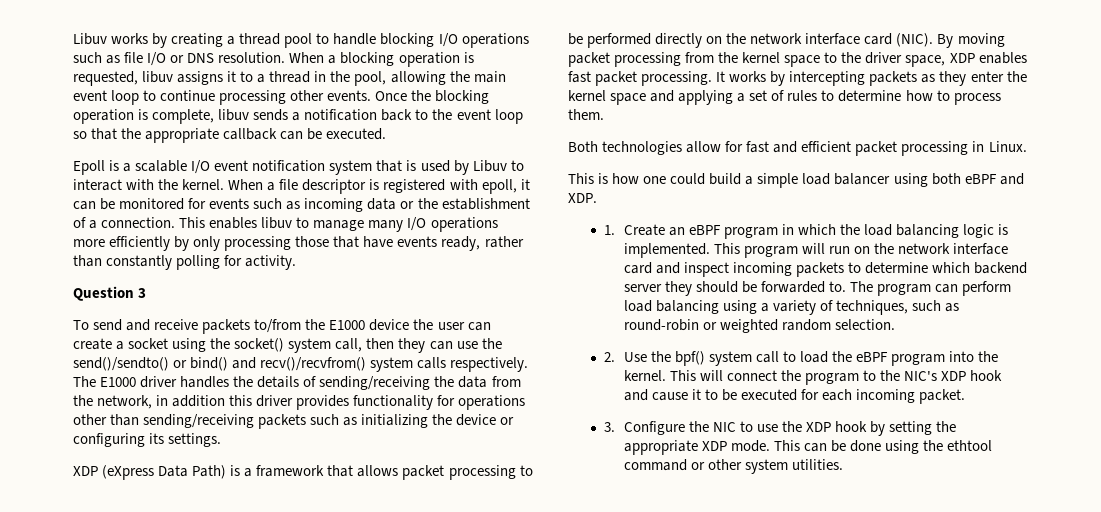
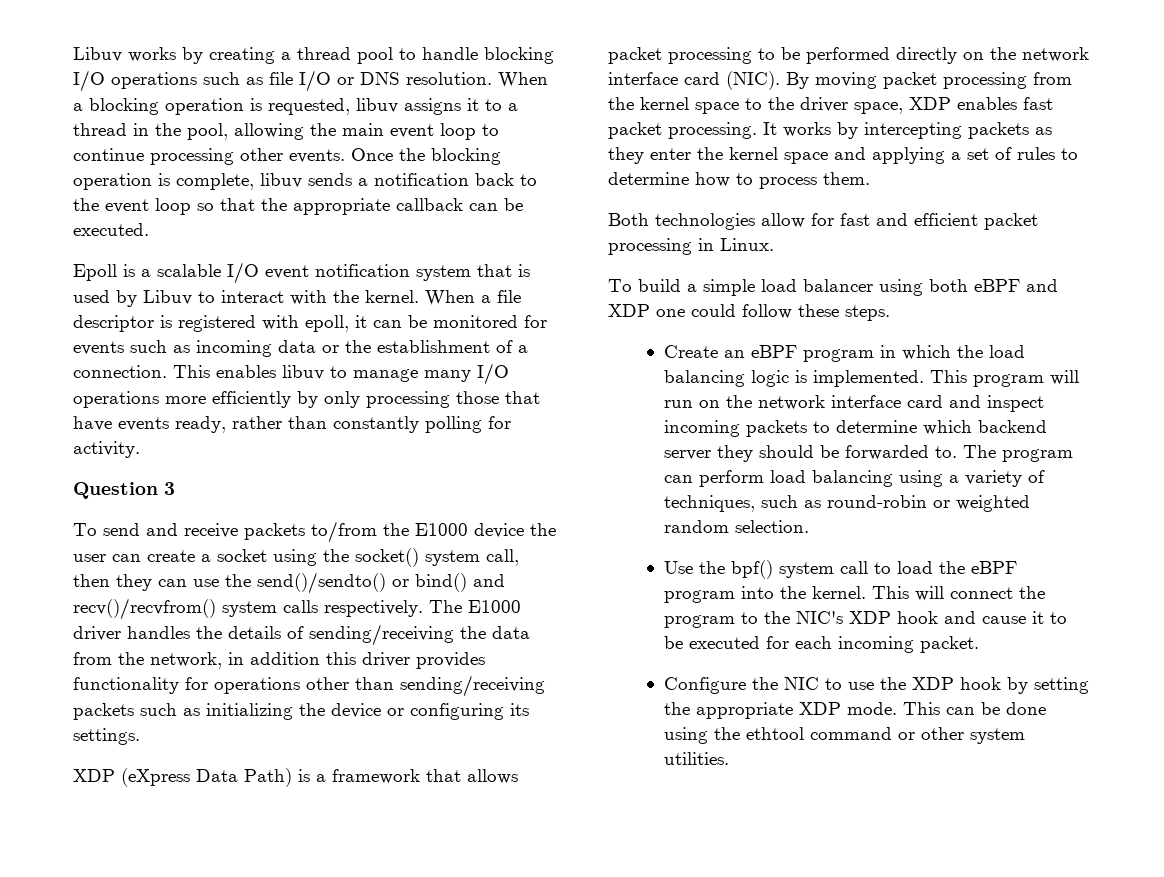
[568,173,706,185] This is how one could -> [608,279,632,292] To
[568,193,597,203] [604,225,616,235] XDP. // 1. -> [608,304,890,321] XDP one could follow these steps. //
[604,352,616,362] 2. -> (810, 526) none
[604,422,616,432] 3. -> (980, 644) none

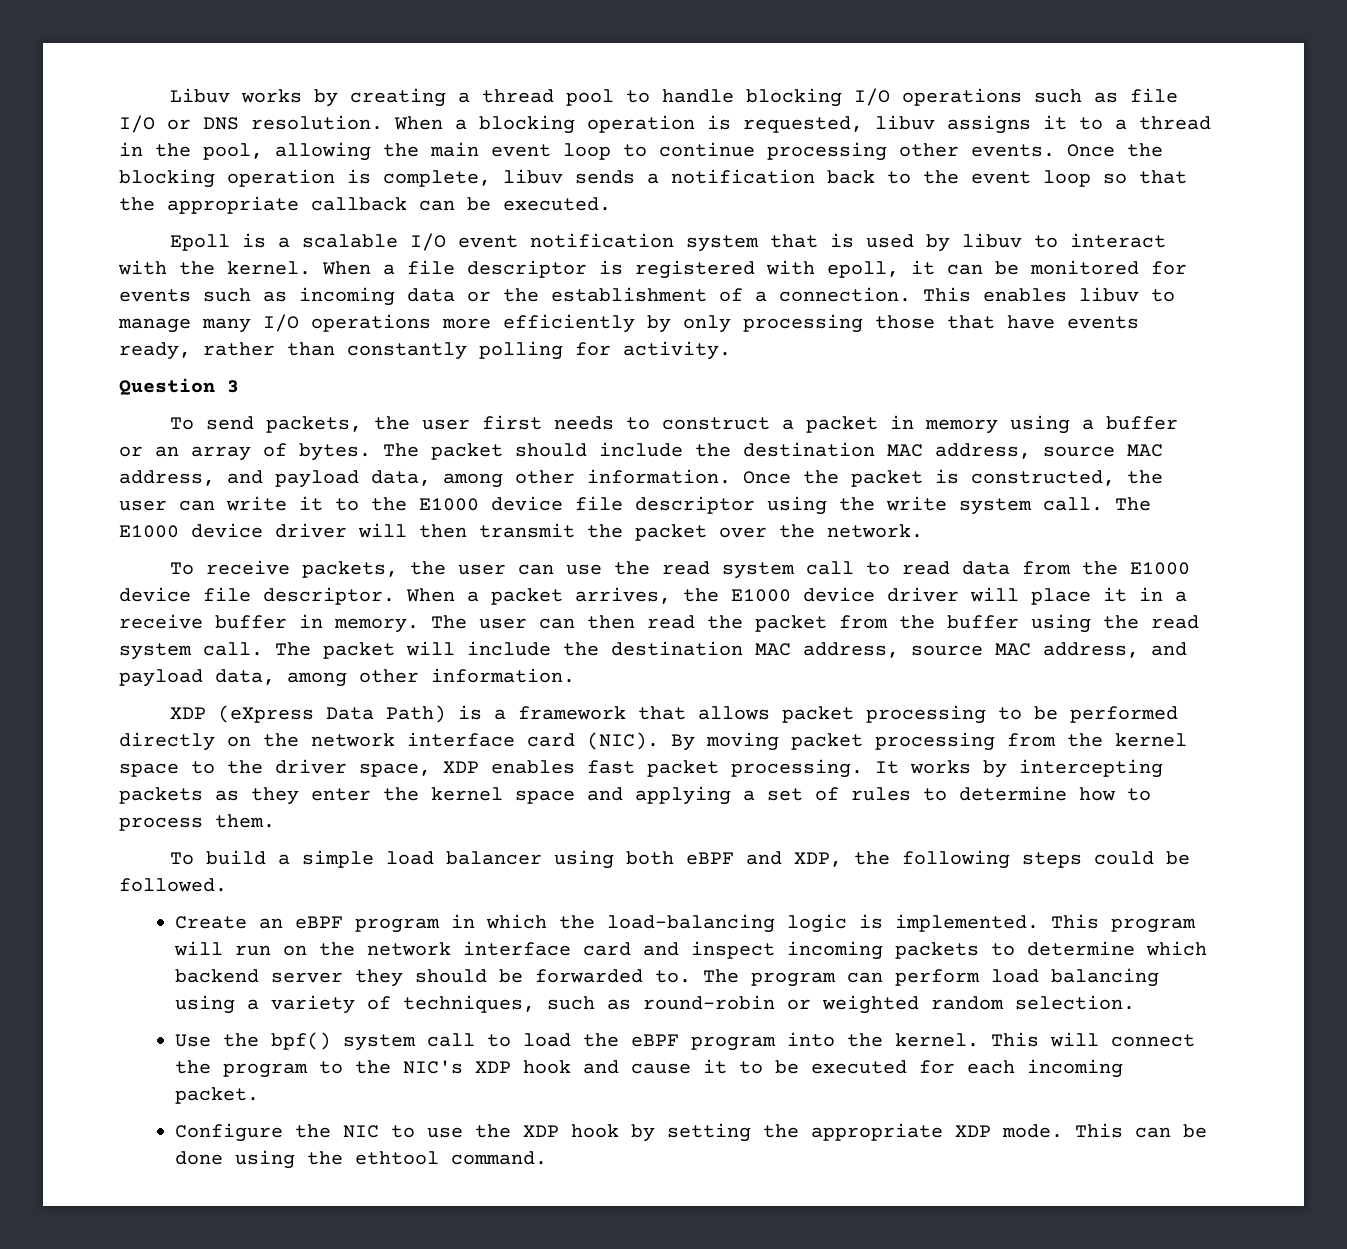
[143,290,192,305] Libuv -> [962,233,1023,248] libuv
[146,521,556,543] [73,548,519,567] [73,572,505,594] [73,598,521,620] [73,624,530,646] [73,652,485,669] [73,675,545,697] [73,703,529,720] [73,728,140,745] and receive packets to/from the E1000 device the user can create a socket using the socket() system call, then they can use the send()/sendto() or bind() and recv()/recvfrom() system calls respectively. The E1000 driver handles the details of sending/receiving the data from the network, in addition this driver provides functionality for operations other than sending/receiving packets such as initializing the device or configuring its settings. -> [266,415,1179,434] [119,442,1163,461] [119,469,1163,488] [119,496,1151,515] [119,523,923,541] [170,560,1191,579] [119,587,1187,605] [119,614,1199,633] [119,641,1187,660] [119,668,575,687] packets, the user first needs to construct a packet in memory using a buffer or an array of bytes. The packet should include the destination MAC address, source MAC address, and payload data, among other information. Once the packet is constructed, the user can write it to the E1000 device file descriptor using the write system call. The E1000 device driver will then transmit the packet over the network. // To receive packets, the user can use the read system call to read data from the E1000 device file descriptor. When a packet arrives, the E1000 device driver will place it in a receive buffer in memory. The user can then read the packet from the buffer using the read system call. The packet will include the destination MAC address, source MAC address, and payload data, among other information.
[608,213,1038,230] [608,238,774,255] // Both technologies allow for fast and efficient packet processing in Linux. -> (275, 821) none
[608,304,890,321] XDP one could follow these steps. -> [794,850,1191,869] [119,878,227,892] XDP, the following steps could be followed.
[989,345,1026,358] [664,370,746,387] load balancing -> [606,914,775,933] load-balancing
[810,727,1026,744] [664,752,730,765] command or other system utilities. -> [450,1151,547,1165] command.

